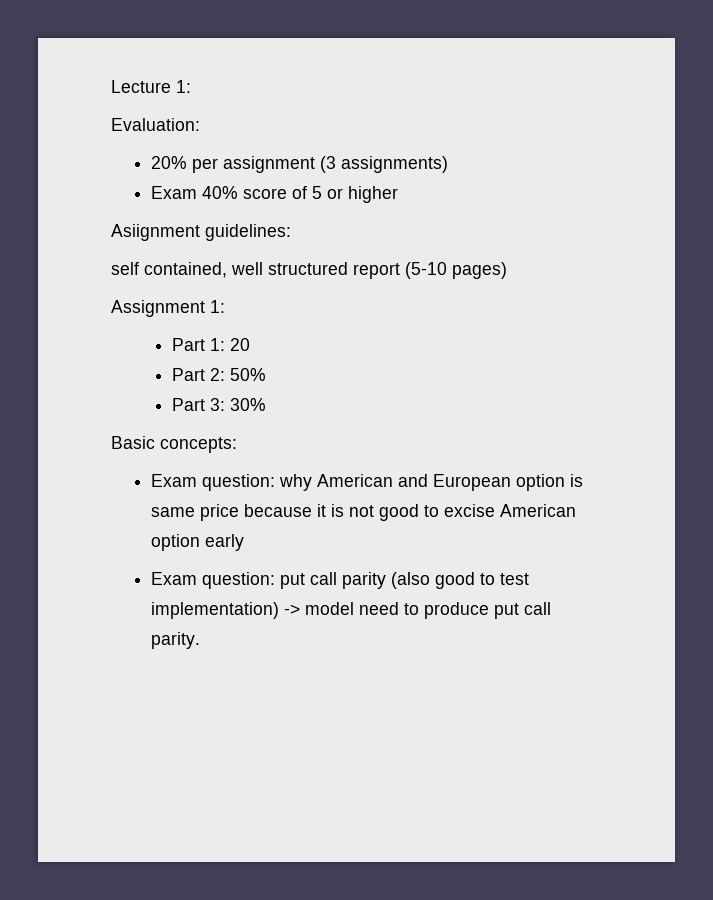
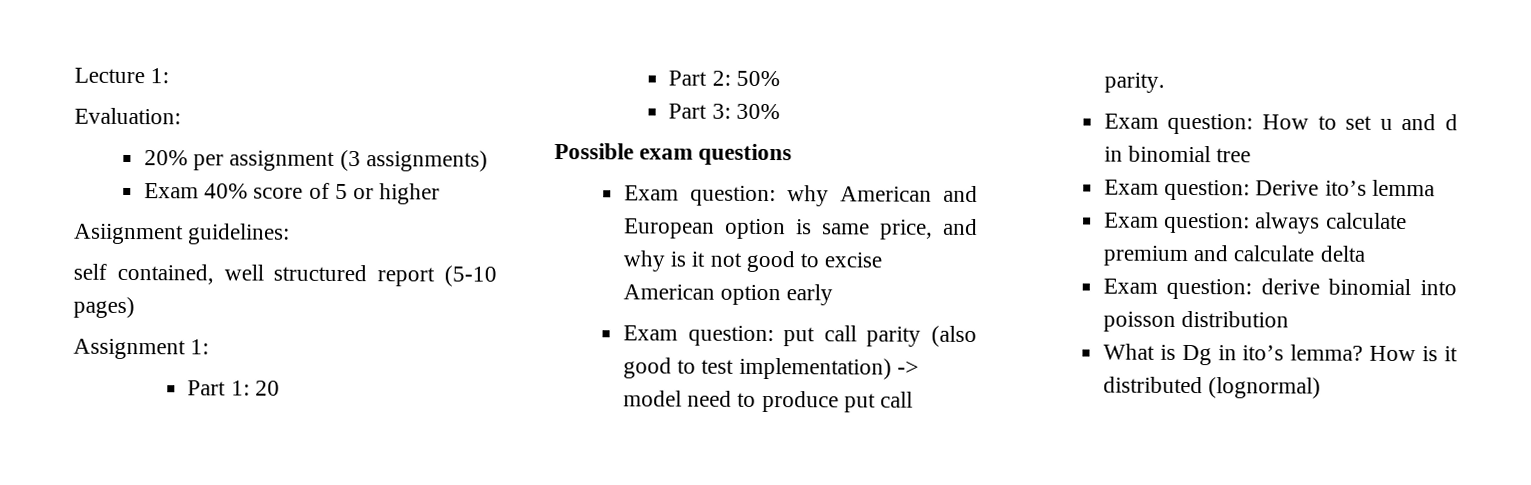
[111,436,237,453] Basic concepts: -> [554,143,793,166] Possible exam questions
[200,504,345,521] price because it is -> [879,218,978,240] [622,250,706,272] price, and why is it
(201, 640) none -> [1103,113,1458,135] [1103,145,1252,163] [1103,179,1435,201] [1103,212,1407,234] [1102,245,1365,266] [1102,278,1457,300] [1102,310,1290,332] [1102,343,1458,366] [1102,376,1322,399] // Exam question: How to set u and d in binomial tree // Exam question: Derive ito’s lemma // Exam question: always calculate premium and calculate delta // Exam question: derive binomial into poisson distribution // What is Dg in ito’s lemma? How is it distributed (lognormal)

